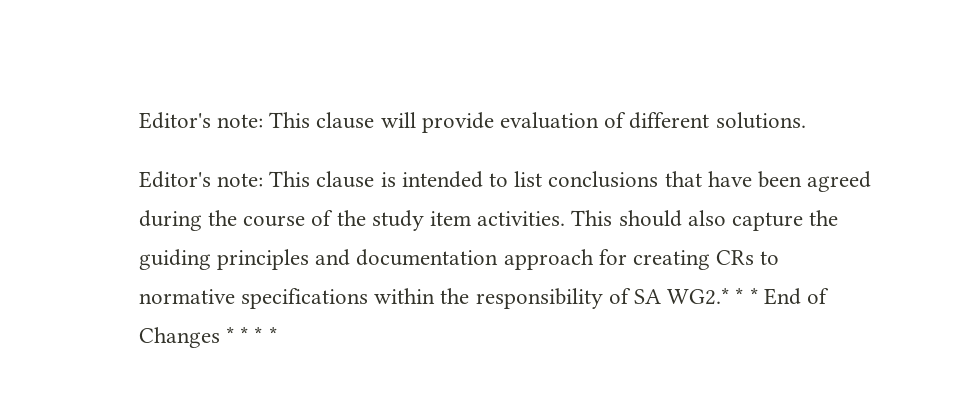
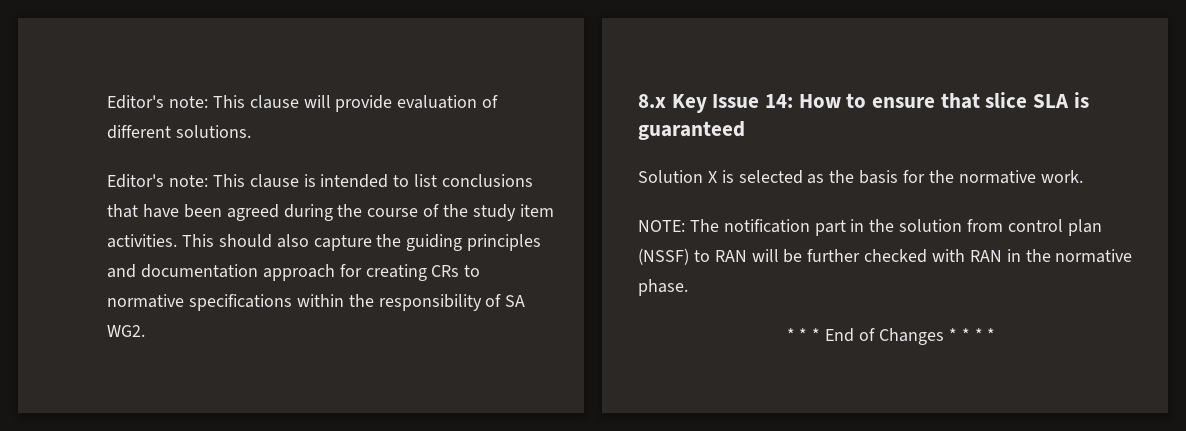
[667,287,730,305] WG2.* -> [107,325,146,337] [638,92,1089,113] [638,121,745,140] [638,170,1083,184] [638,219,1102,236] [638,248,1133,265] [638,279,688,296] [786,328,795,341] WG2. // 8.x Key Issue 14: How to ensure that slice SLA is guaranteed // Solution X is selected as the basis for the normative work. // NOTE: The notification part in the solution from control plan (NSSF) to RAN will be further checked with RAN in the normative phase. // *

